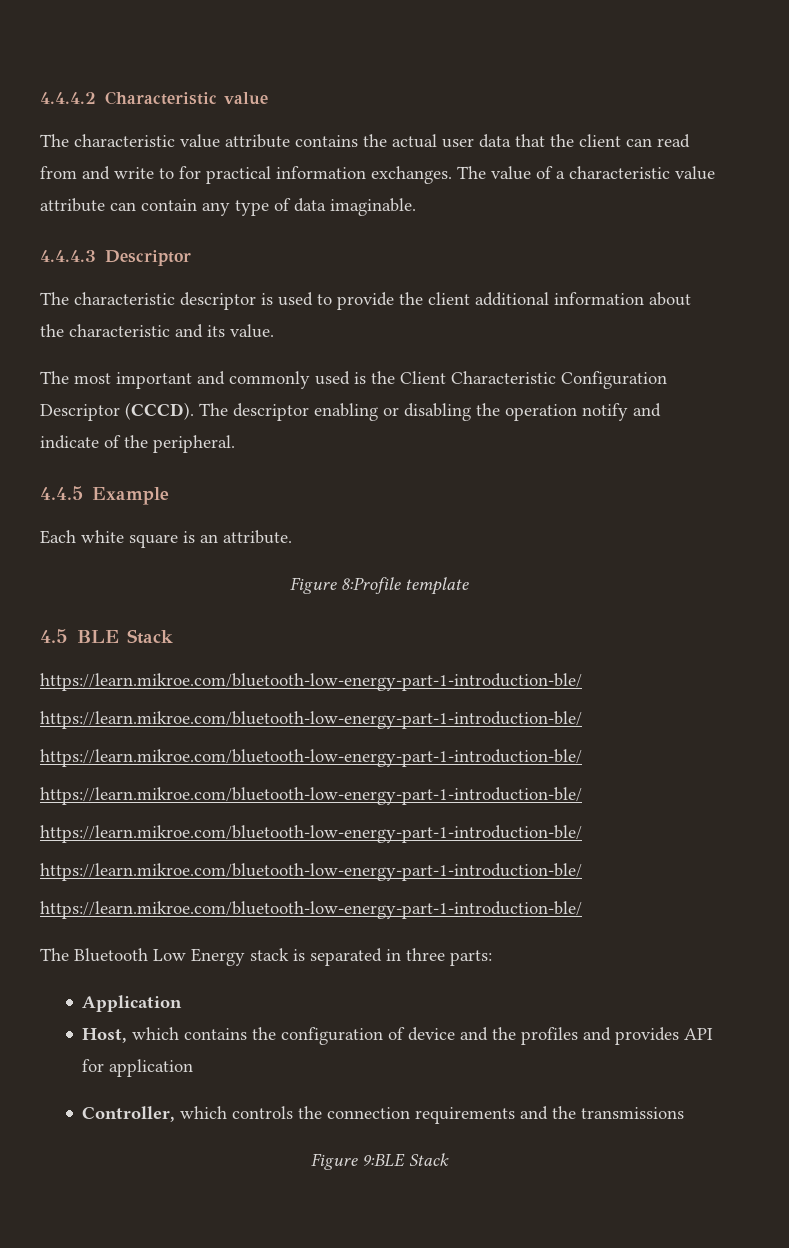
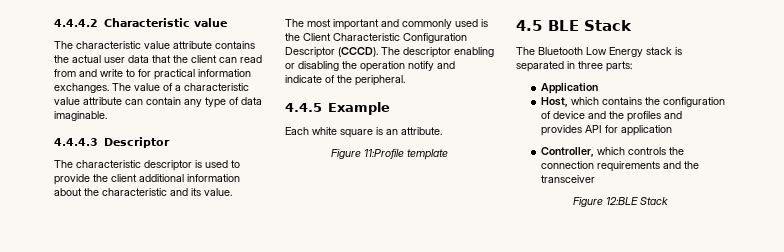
[341,577,401,594] 8:Profile -> [364,149,404,159] 11:Profile
[40,673,582,691] [40,711,582,729] [40,749,582,767] [40,787,582,805] [40,825,582,843] [40,863,582,881] [40,901,582,919] // https://learn.mikroe.com/bluetooth-low-energy-part-1-introduction-ble/ // https://learn.mikroe.com/bluetooth-low-energy-part-1-introduction-ble/ // https://learn.mikroe.com/bluetooth-low-energy-part-1-introduction-ble/ // https://learn.mikroe.com/bluetooth-low-energy-part-1-introduction-ble/ // https://learn.mikroe.com/bluetooth-low-energy-part-1-introduction-ble/ // https://learn.mikroe.com/bluetooth-low-energy-part-1-introduction-ble/ // https://learn.mikroe.com/bluetooth-low-energy-part-1-introduction-ble/ -> (632, 25) none
[581,1107,685,1119] [310,1153,405,1170] transmissions // Figure 9:BLE -> [540,175,595,183] [573,197,638,207] transceiver // Figure 12:BLE

